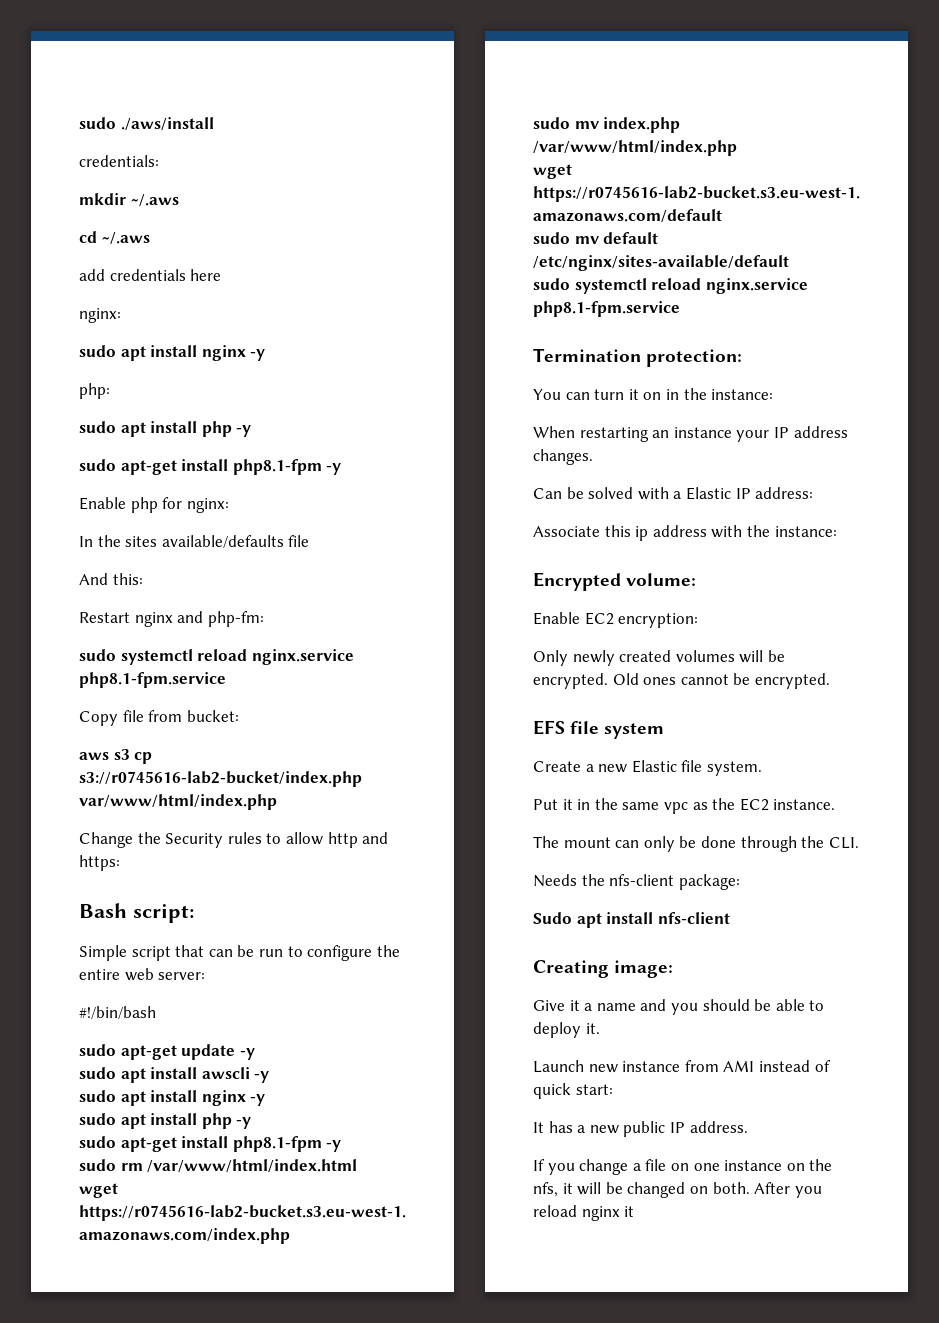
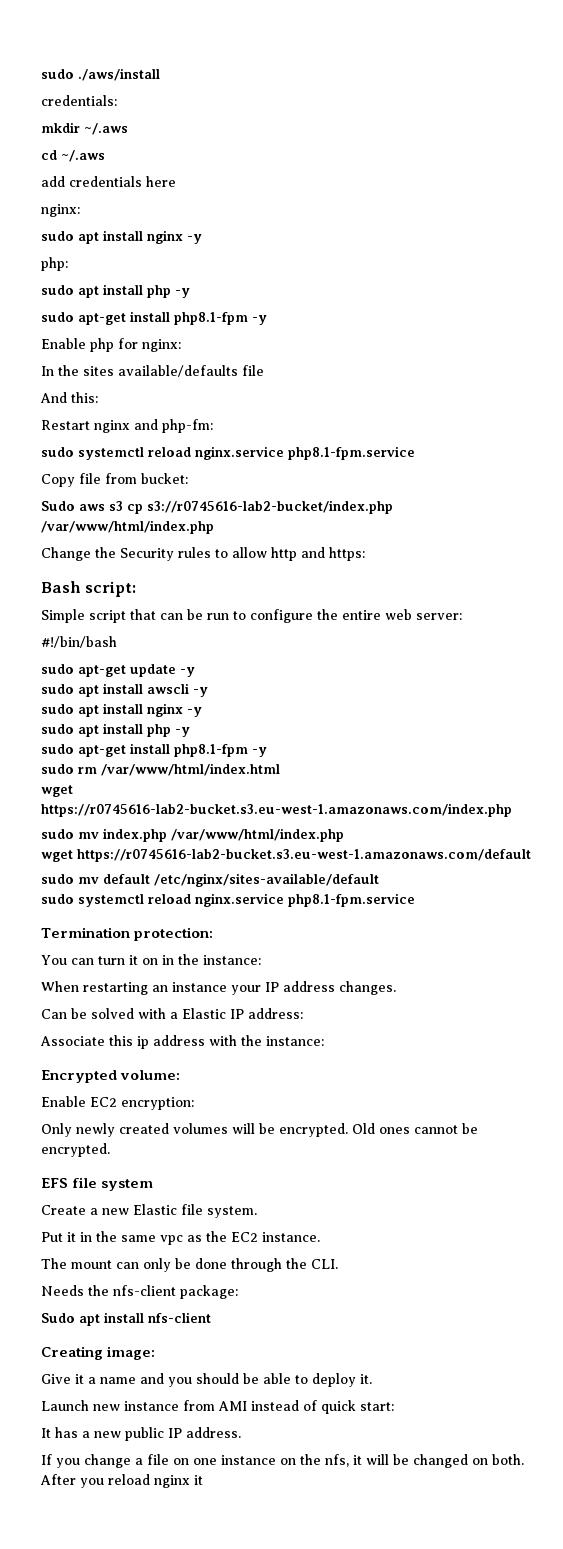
(239, 716) none -> [41,501,75,511] Sudo
[79,794,277,810] var/www/html/index.php -> [41,520,214,534] /var/www/html/index.php

